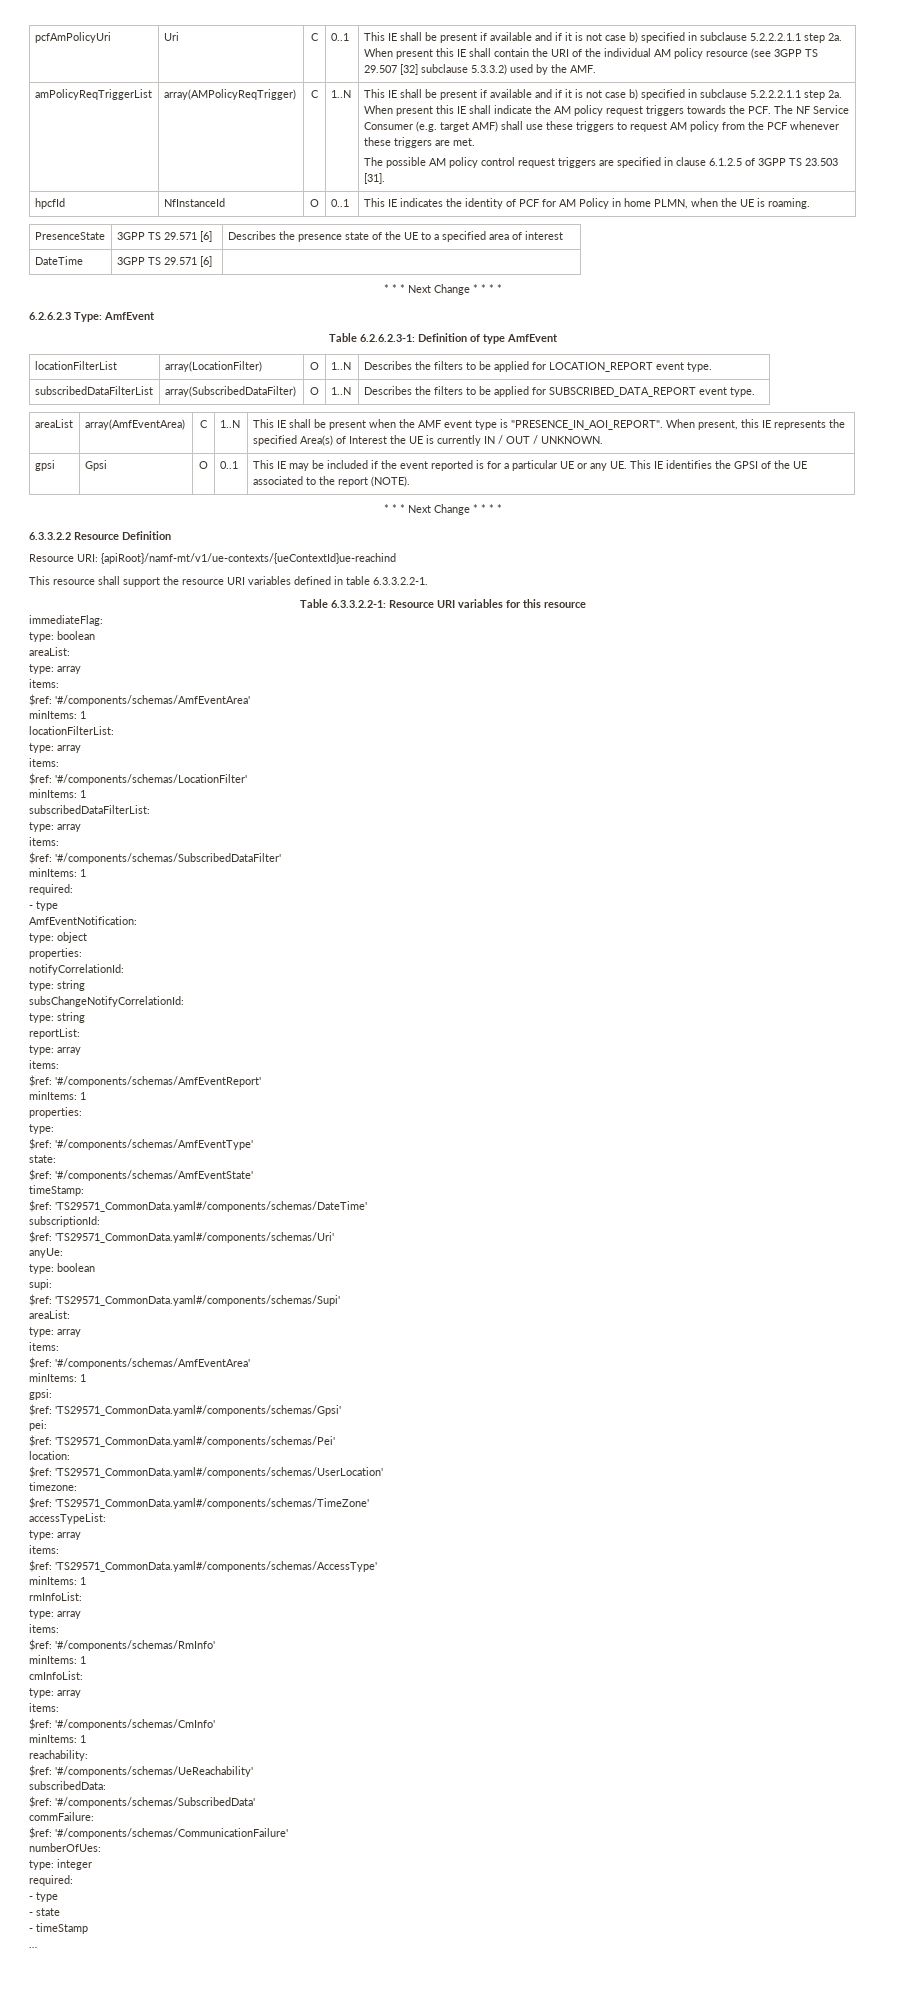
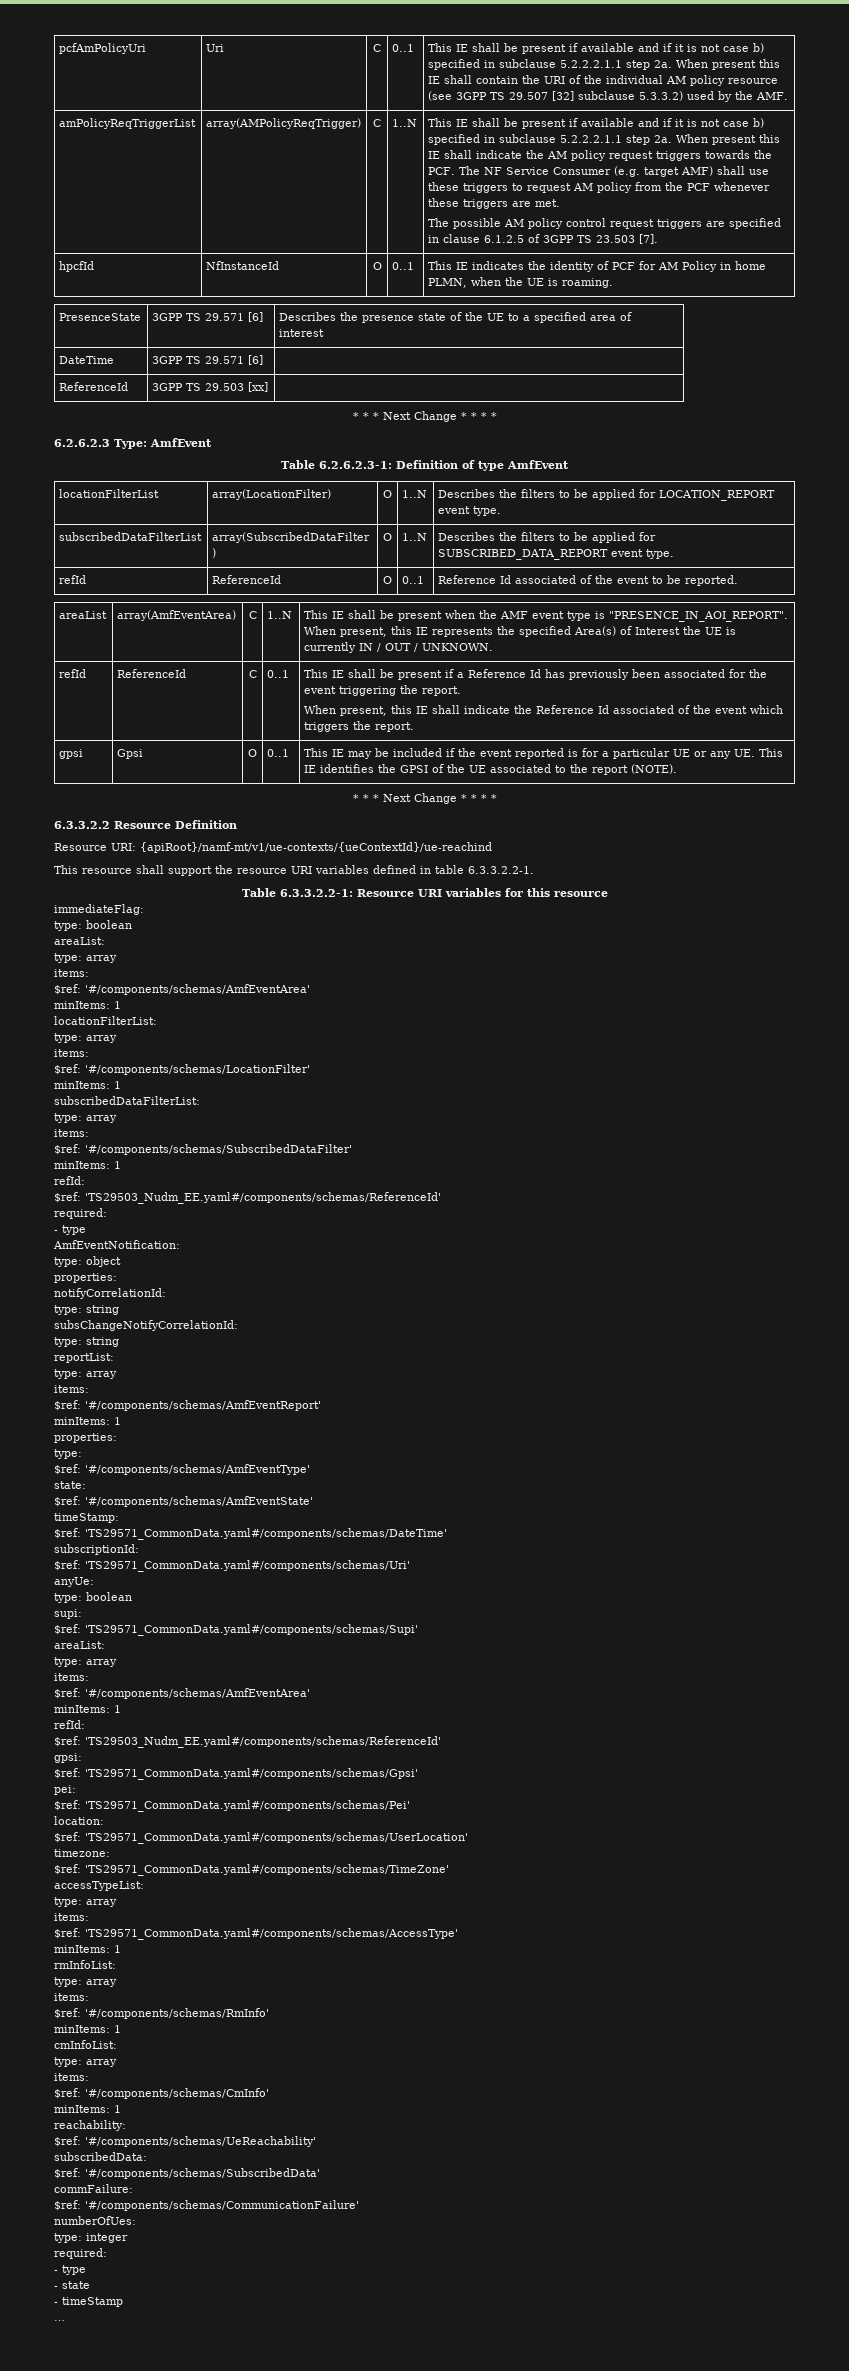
[363,173,385,184] [31]. -> [639,234,659,244] [7].
(212, 261) none -> [59,382,129,391] [152,382,269,392] // ReferenceId | 3GPP TS 29.503 [xx] |
(755, 392) none -> [59,575,87,584] [212,575,282,584] [383,576,392,584] [402,576,425,584] [438,575,739,586] // refId | ReferenceId | O | 0..1 | Reference Id associated of the event to be reported.
(603, 440) none -> [59,669,87,678] [117,669,187,678] [248,670,257,678] [267,670,290,678] [304,669,768,680] [304,685,462,696] [304,705,784,716] [304,721,415,732] // refId | ReferenceId | C | 0..1 | This IE shall be present if a Reference Id has previously been associated for the event triggering the report. // When present, this IE shall indicate the Reference Id associated of the event which triggers the report.
[101,553,396,564] {apiRoot}/namf-mt/v1/ue-contexts/{ueContextId}ue-reachind -> [140,842,492,853] {apiRoot}/namf-mt/v1/ue-contexts/{ueContextId}/ue-reachind
(86, 873) none -> [54,1176,85,1185] [54,1192,441,1204] // refId: // $ref: 'TS29503_Nudm_EE.yaml#/components/schemas/ReferenceId'
(86, 1378) none -> [54,1720,85,1729] [54,1736,441,1748] // refId: // $ref: 'TS29503_Nudm_EE.yaml#/components/schemas/ReferenceId'

